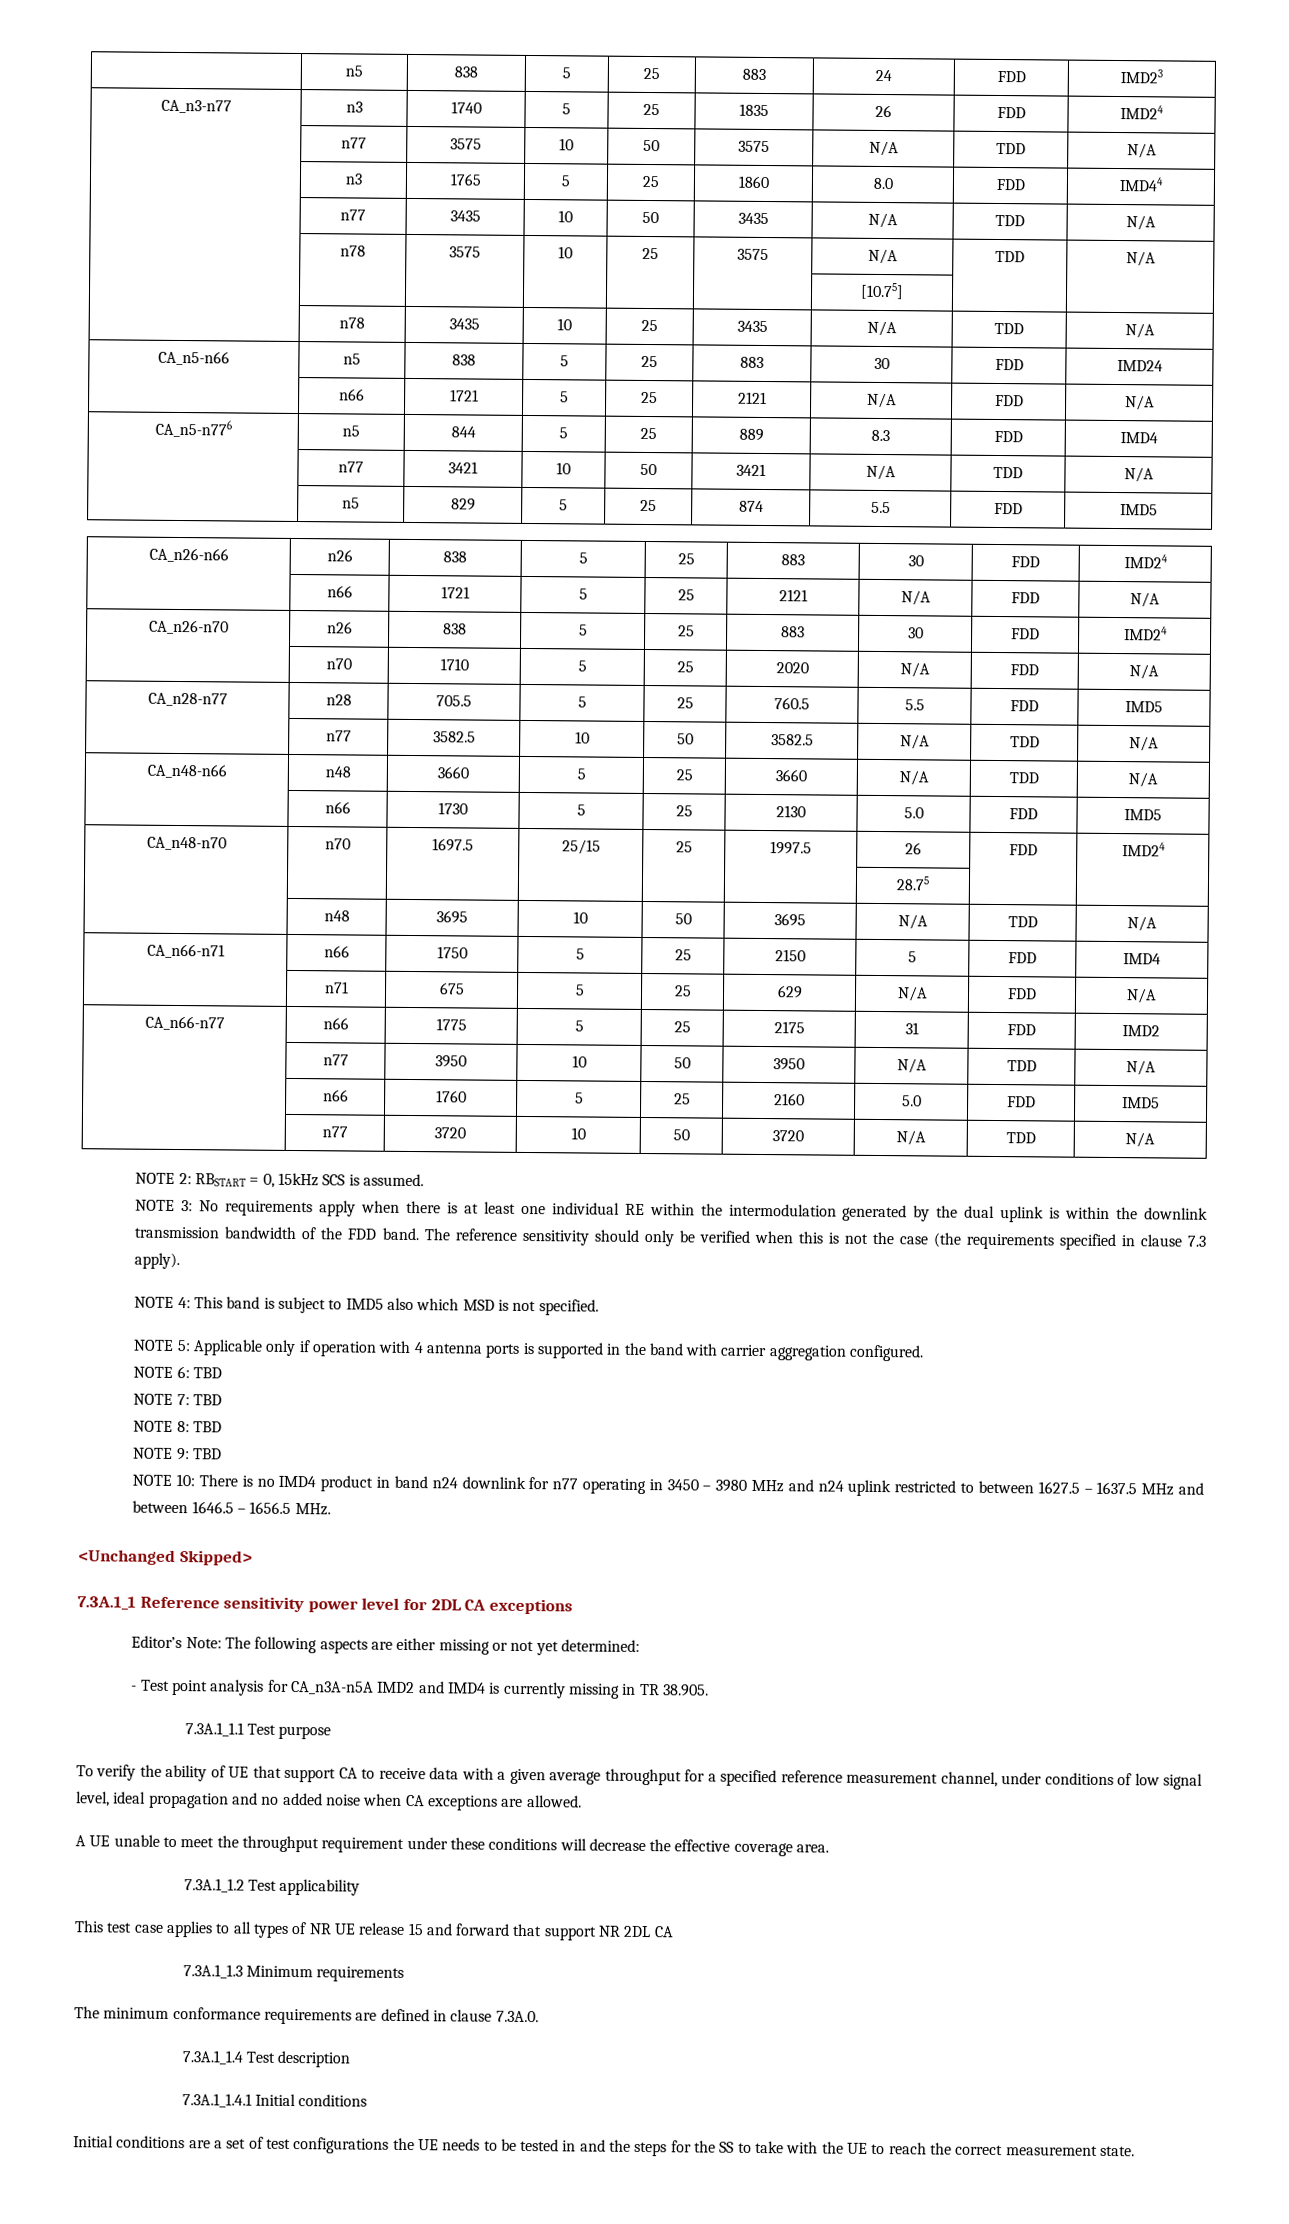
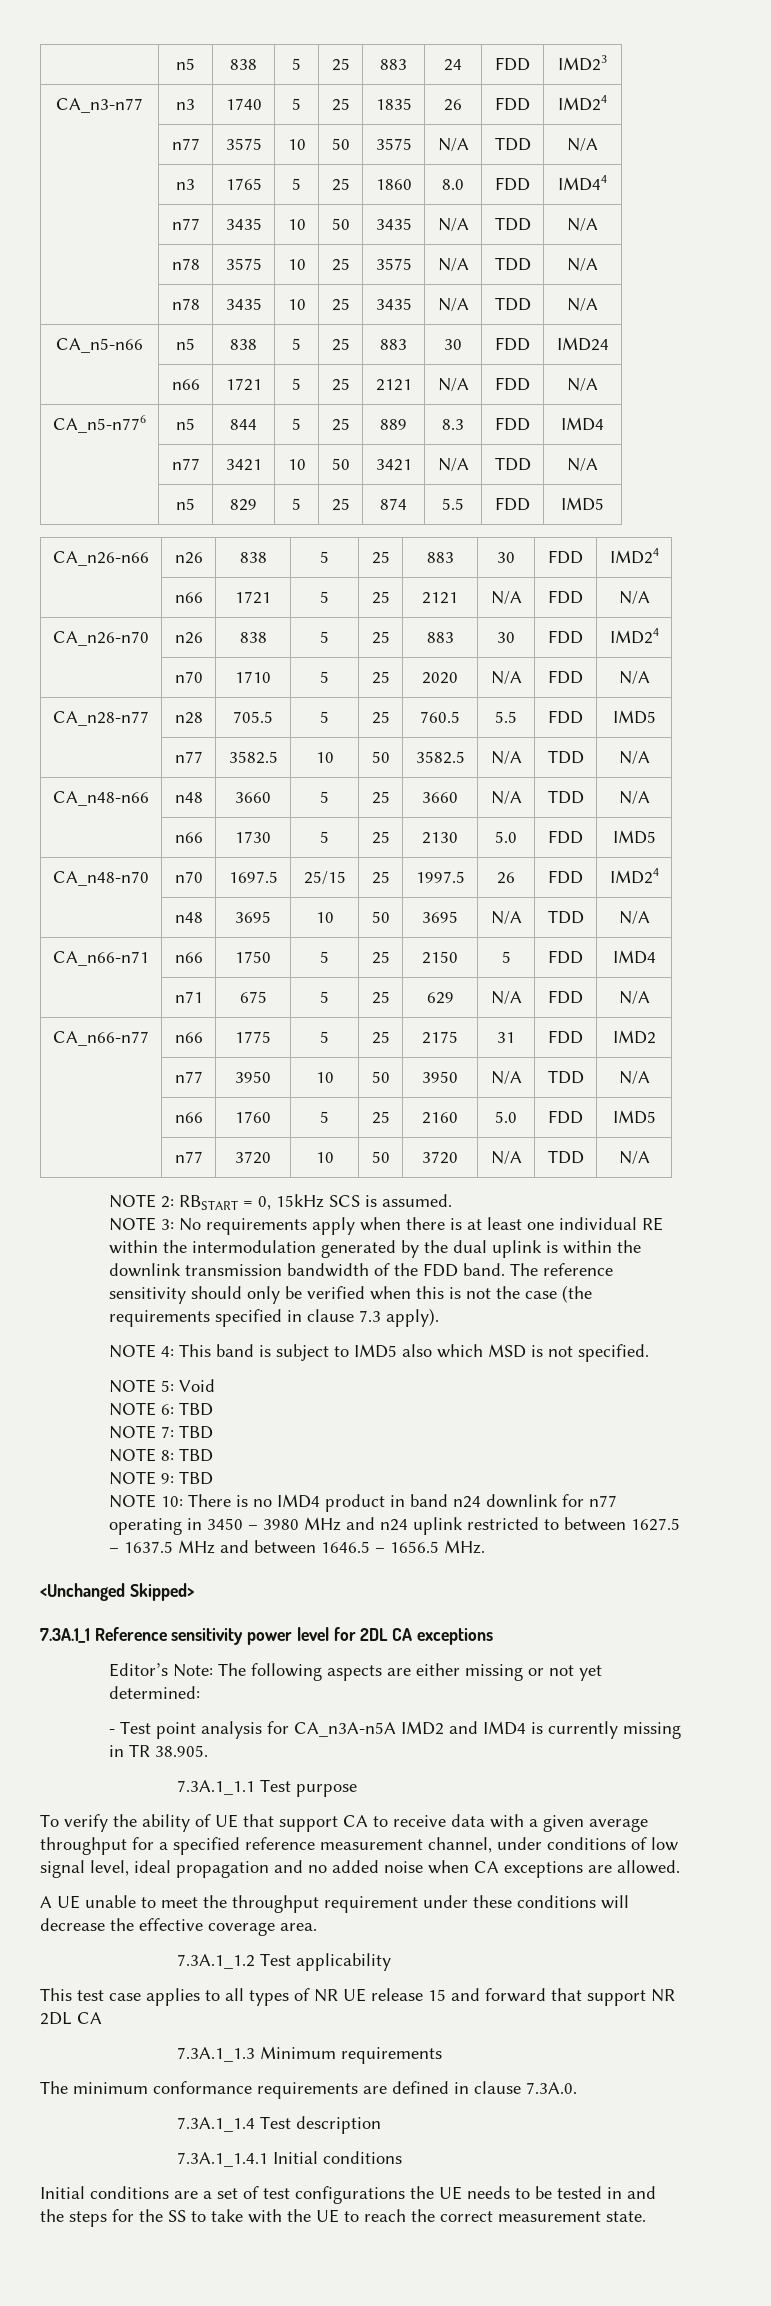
[860,282,904,300] // | | | | | | [10.75] | | -> (598, 265) none
[896,876,930,891] // | | | | | | 28.75 | | -> (659, 876) none
[193,1339,925,1362] Applicable only if operation with 4 antenna ports is supported in the band with carrier aggregation configured. -> [178,1379,215,1392] Void

